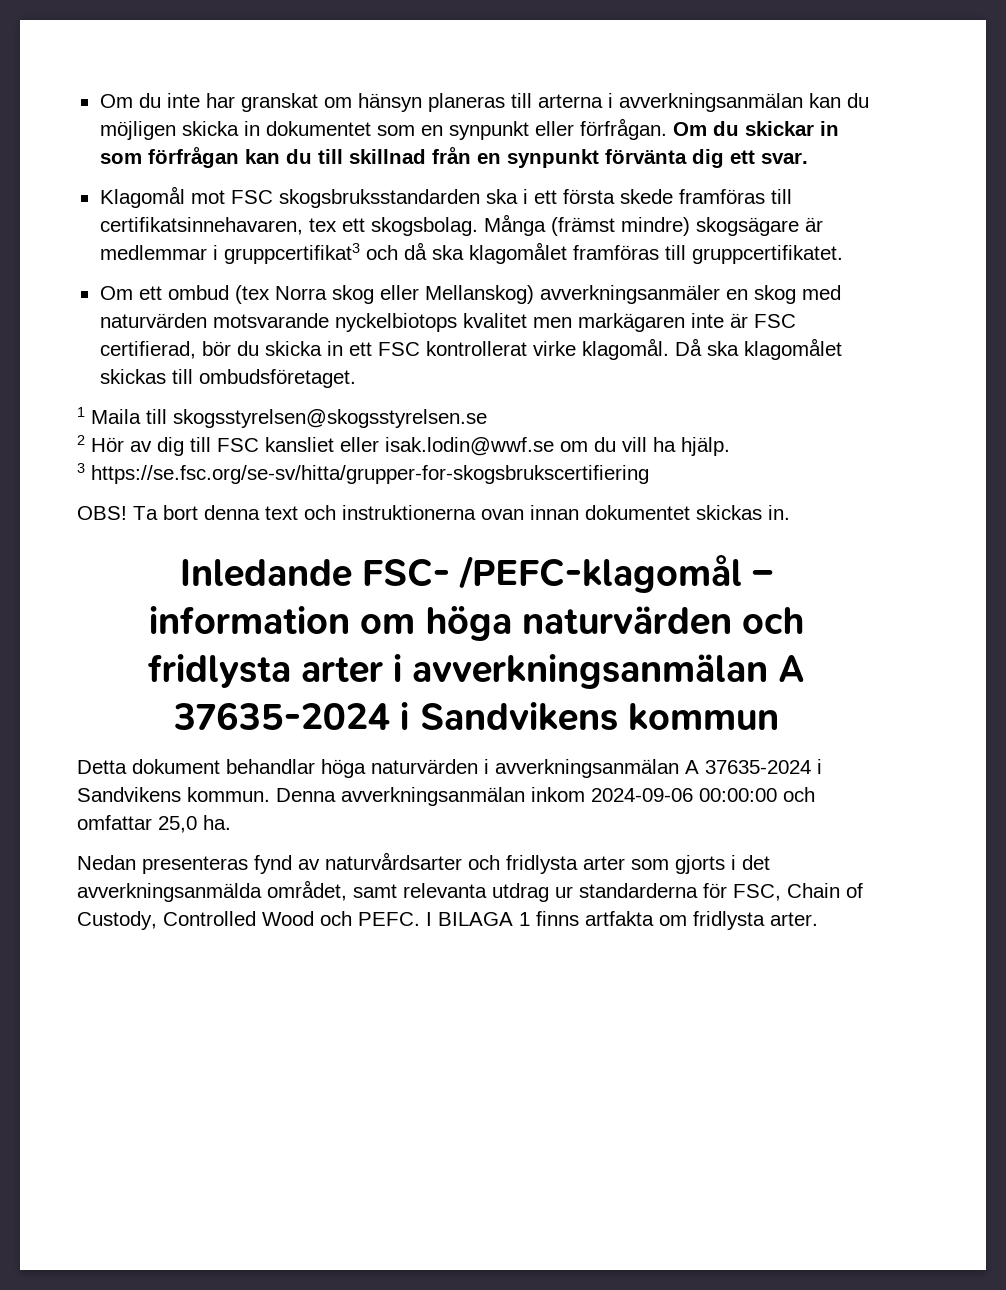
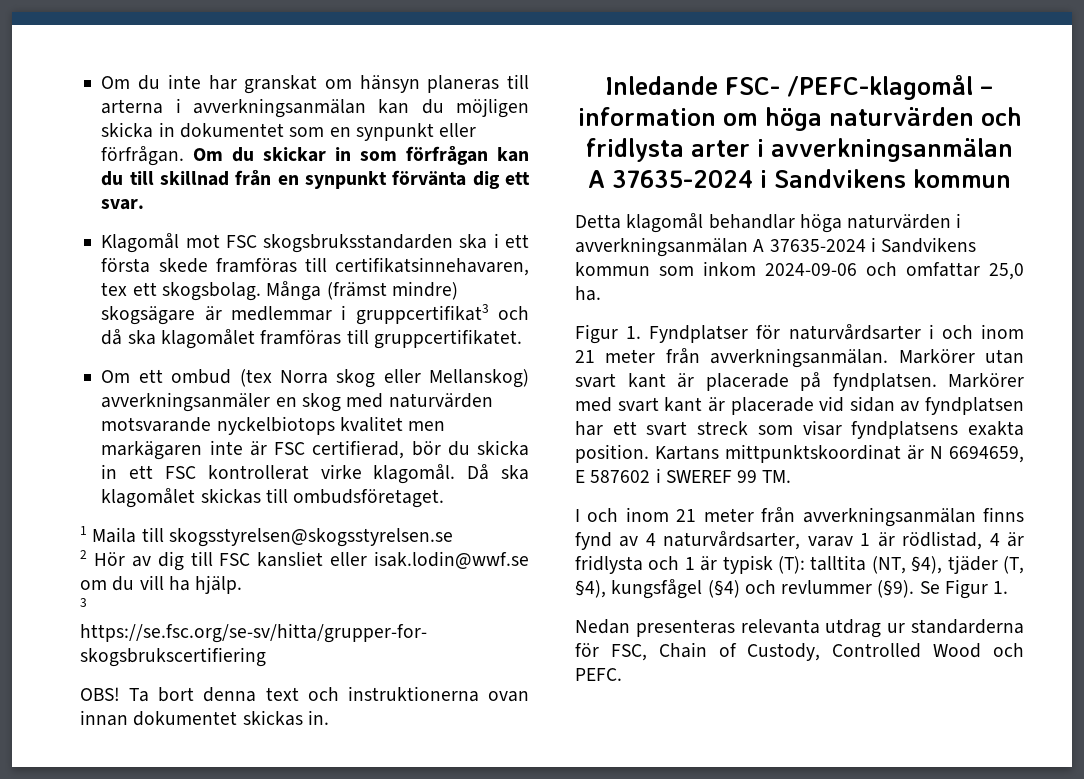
[132,759,220,774] dokument -> [626,213,704,233] klagomål
[187,787,525,806] kommun. Denna avverkningsanmälan -> [575,262,694,276] kommun som
[699,788,777,802] 00:00:00 -> (857, 269) none
[77,852,770,874] [77,880,397,902] Nedan presenteras fynd av naturvårdsarter och fridlysta arter som gjorts i det avverkningsanmälda området, samt -> [575,324,1024,344] [575,348,1024,368] [575,372,1024,391] [575,396,1024,415] [575,420,1024,439] [575,444,1024,463] [575,468,792,483] [575,507,1024,527] [575,531,1024,550] [575,555,1024,574] [575,579,1009,599] [575,619,735,637] Figur 1. Fyndplatser för naturvårdsarter i och inom 21 meter från avverkningsanmälan. Markörer utan svart kant är placerade på fyndplatsen. Markörer med svart kant är placerade vid sidan av fyndplatsen har ett svart streck som visar fyndplatsens exakta position. Kartans mittpunktskoordinat är N 6694659, E 587602 i SWEREF 99 TM. // I och inom 21 meter från avverkningsanmälan finns fynd av 4 naturvårdsarter, varav 1 är rödlistad, 4 är fridlysta och 1 är typisk (T): talltita (NT, §4), tjäder (T, §4), kungsfågel (§4) och revlummer (§9). Se Figur 1. // Nedan presenteras
[426,911,818,930] I BILAGA 1 finns artfakta om fridlysta arter. -> (622, 674) none

